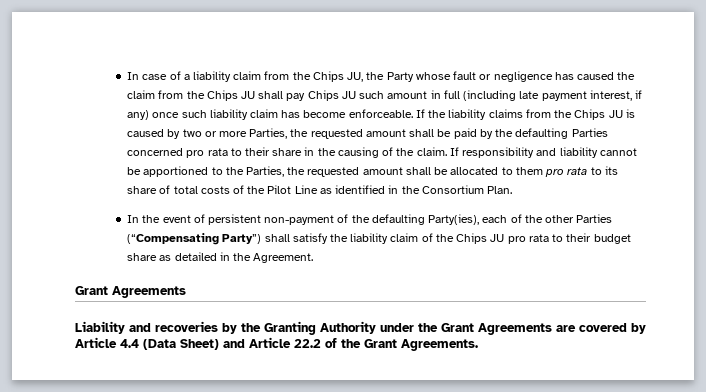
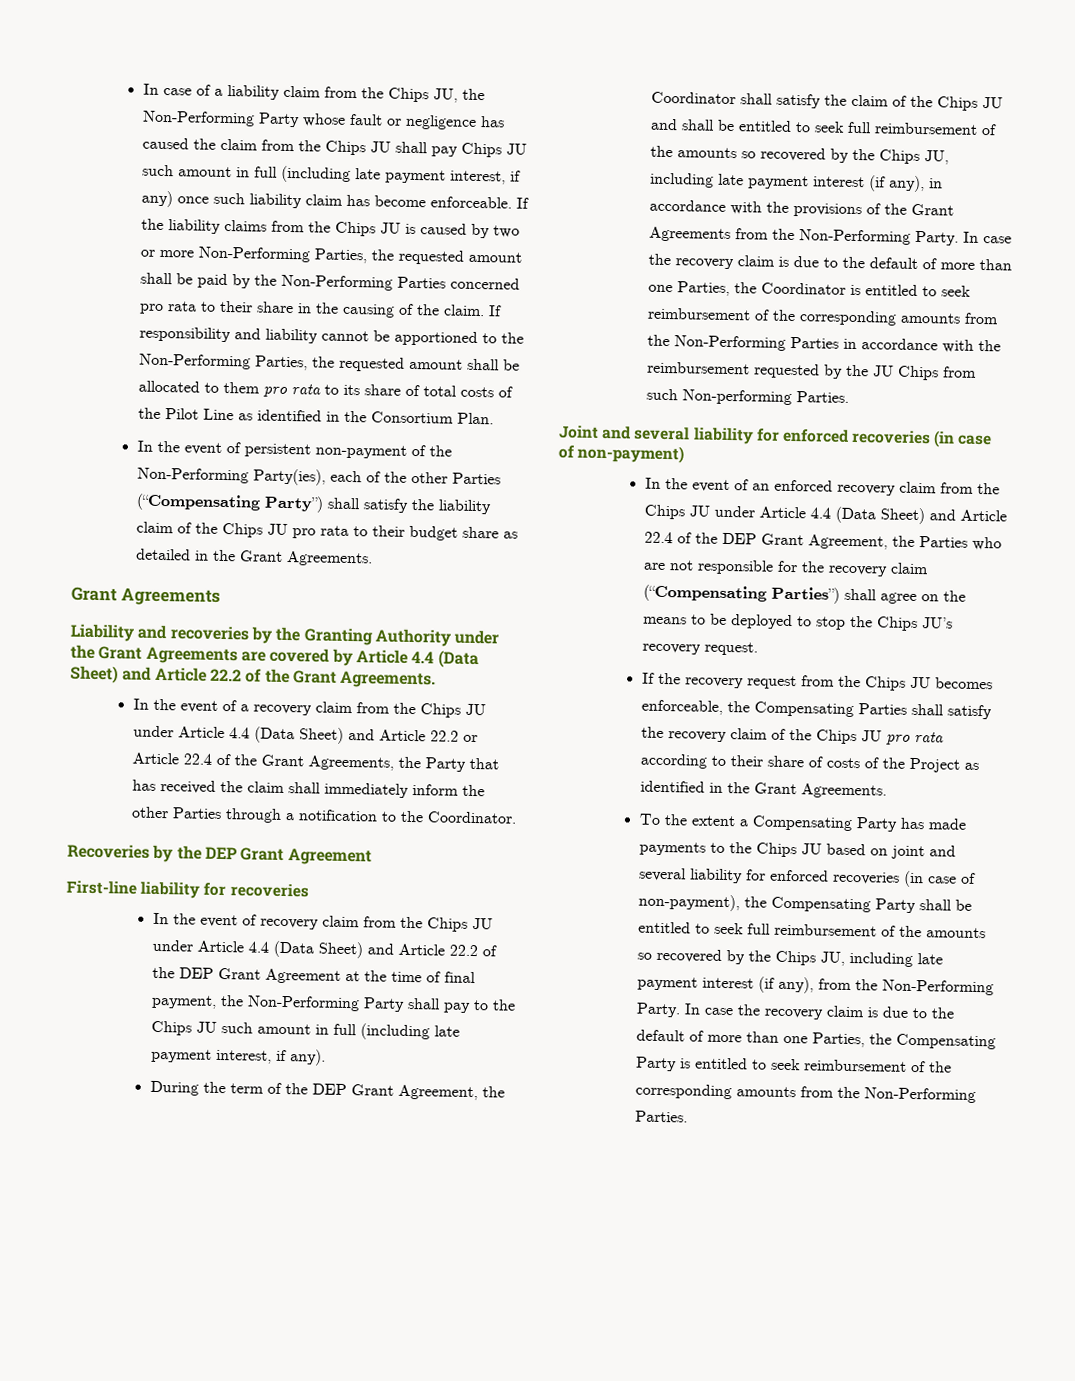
(385, 76) none -> [141,110,255,127] Non-Performing
(247, 134) none -> [197,246,310,263] Non-Performing
[515,128,569,139] defaulting -> [280,274,393,291] Non-Performing
(244, 171) none -> [138,353,251,370] Non-Performing
[371,214,425,225] defaulting -> [136,467,249,484] Non-Performing
[253,253,314,263] Agreement. -> [239,550,373,567] Grant Agreements.
(478, 345) none -> [132,698,486,718] [132,725,478,744] [131,752,499,772] [131,779,485,798] [130,806,517,824] [67,843,372,866] [66,880,309,899] [152,912,493,932] [151,939,497,959] [151,966,476,984] [150,994,516,1013] [150,1020,460,1041] [150,1048,326,1066] [149,1080,505,1101] [650,91,1003,111] [649,118,997,136] [649,145,949,165] [649,172,943,193] [648,199,954,218] [648,226,1012,246] [647,253,1012,271] [647,281,971,297] [646,307,999,326] [646,334,1001,353] [646,361,977,381] [645,388,849,405] [559,425,993,448] [558,444,685,464] [644,477,1000,496] [643,504,1007,525] [643,531,1002,551] [642,559,929,577] [642,584,966,605] [642,613,953,632] [641,641,758,656] [641,672,993,691] [640,699,992,720] [640,726,944,745] [639,753,979,773] [639,780,887,799] [638,813,967,832] [638,841,956,860] [637,867,976,888] [637,893,972,914] [637,921,986,939] [636,948,943,967] [636,976,994,996] [635,1002,955,1020] [635,1029,996,1050] [634,1056,952,1073] [634,1083,976,1104] [634,1110,688,1123] // In the event of a recovery claim from the Chips JU under Article 4.4 (Data Sheet) and Article 22.2 or Article 22.4 of the Grant Agreements, the Party that has received the claim shall immediately inform the other Parties through a notification to the Coordinator. // Recoveries by the DEP Grant Agreement // First-line liability for recoveries // In the event of recovery claim from the Chips JU under Article 4.4 (Data Sheet) and Article 22.2 of the DEP Grant Agreement at the time of final payment, the Non-Performing Party shall pay to the Chips JU such amount in full (including late payment interest, if any). // During the term of the DEP Grant Agreement, the Coordinator shall satisfy the claim of the Chips JU and shall be entitled to seek full reimbursement of the amounts so recovered by the Chips JU, including late payment interest (if any), in accordance with the provisions of the Grant Agreements from the Non-Performing Party. In case the recovery claim is due to the default of more than one Parties, the Coordinator is entitled to seek reimbursement of the corresponding amounts from the Non-Performing Parties in accordance with the reimbursement requested by the JU Chips from such Non-performing Parties. // Joint and several liability for enforced recoveries (in case of non-payment) // In the event of an enforced recovery claim from the Chips JU under Article 4.4 (Data Sheet) and Article 22.4 of the DEP Grant Agreement, the Parties who are not responsible for the recovery claim (“Compensating Parties”) shall agree on the means to be deployed to stop the Chips JU’s recovery request. // If the recovery request from the Chips JU becomes enforceable, the Compensating Parties shall satisfy the recovery claim of the Chips JU pro rata according to their share of costs of the Project as identified in the Grant Agreements. // To the extent a Compensating Party has made payments to the Chips JU based on joint and several liability for enforced recoveries (in case of non-payment), the Compensating Party shall be entitled to seek full reimbursement of the amounts so recovered by the Chips JU, including late payment interest (if any), from the Non-Performing Party. In case the recovery claim is due to the default of more than one Parties, the Compensating Party is entitled to seek reimbursement of the corresponding amounts from the Non-Performing Parties.

